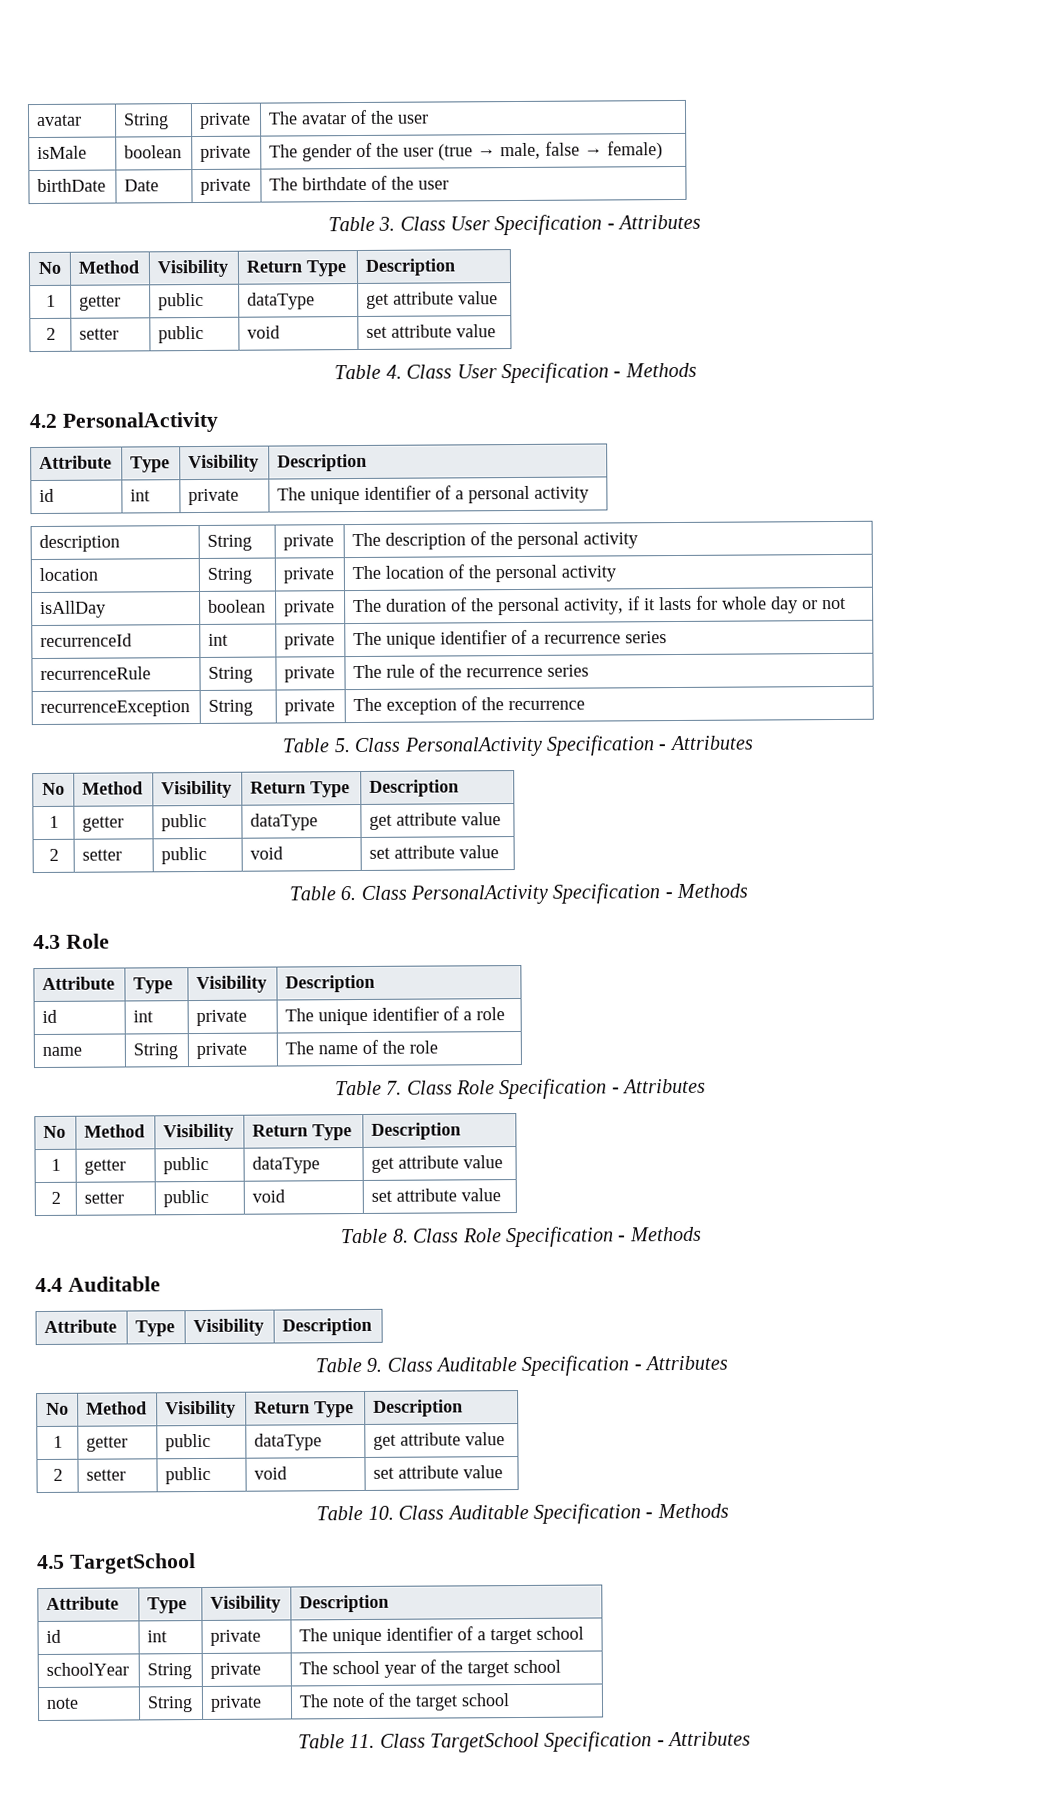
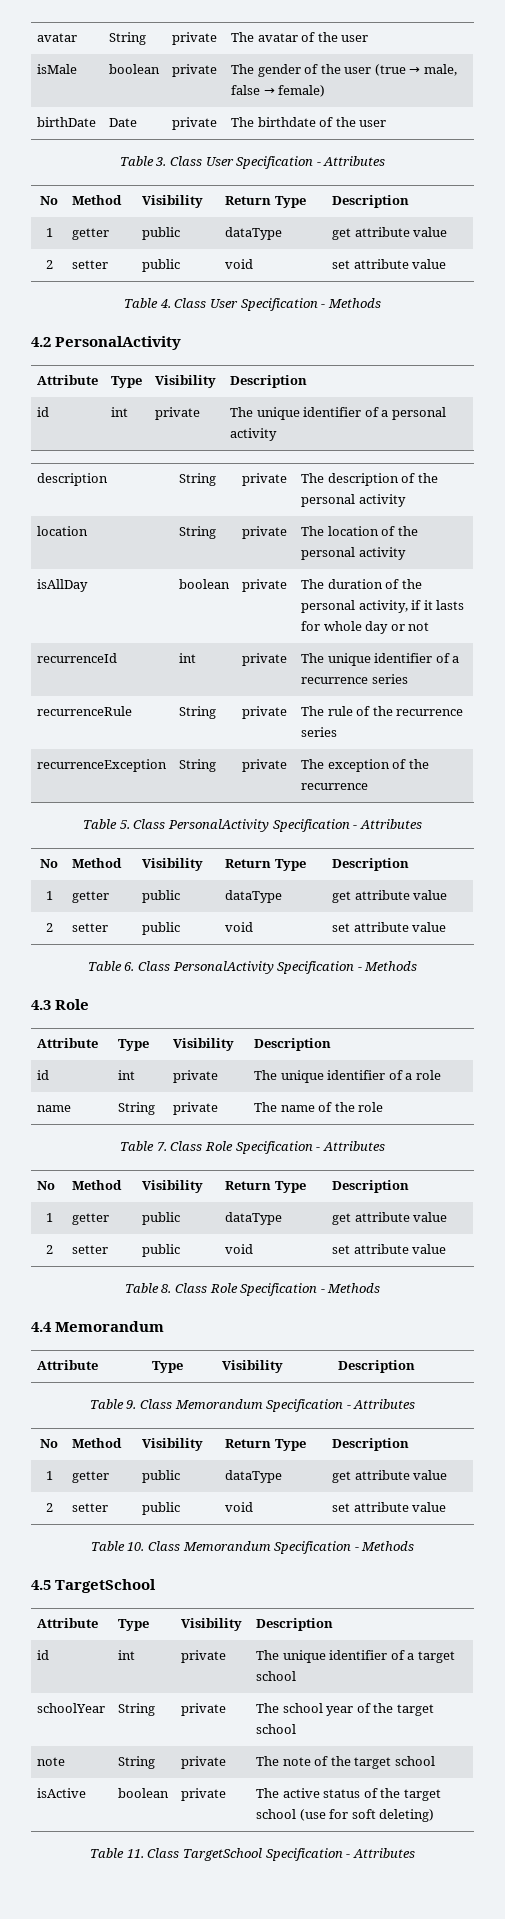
[67,1276,161,1292] Auditable -> [55,1321,165,1332] Memorandum
[434,1357,517,1372] Auditable -> [174,1399,263,1409] Memorandum
[446,1504,529,1520] Auditable -> [182,1541,271,1551] Memorandum
(511, 1700) none -> [37,1788,87,1798] [118,1788,170,1798] [181,1788,227,1801] [256,1788,441,1801] [256,1809,435,1822] // isActive | boolean | private | The active status of the target school (use for soft deleting)

